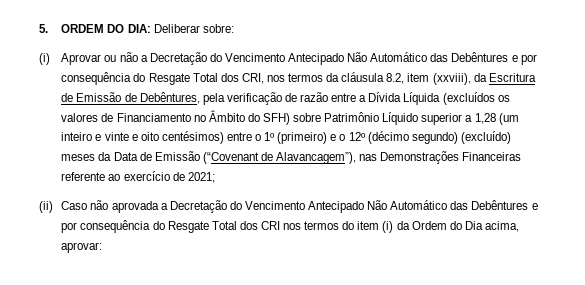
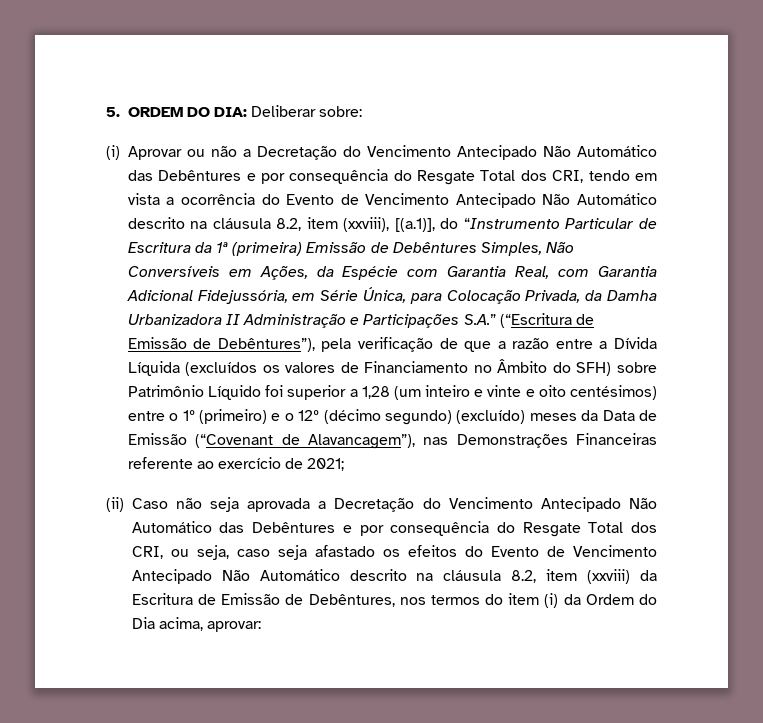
[266,72,536,85] [61,92,200,104] nos termos da cláusula 8.2, item (xxviii), da Escritura de Emissão de Debêntures, -> [588,170,657,181] [127,193,657,208] [127,217,657,232] [127,242,575,256] [127,266,657,280] [126,287,657,304] [127,313,595,328] [127,337,315,352] tendo em vista a ocorrência do Evento de Vencimento Antecipado Não Automático descrito na cláusula 8.2, item (xxviii), [(a.1)], do “Instrumento Particular de Escritura da 1ª (primeira) Emissão de Debêntures Simples, Não Conversíveis em Ações, da Espécie com Garantia Real, com Garantia Adicional Fidejussória, em Série Única, para Colocação Privada, da Damha Urbanizadora II Administração e Participações S.A.” (“Escritura de Emissão de Debêntures”),
(297, 97) none -> [464,341,506,352] que a
(419, 118) none -> [265,385,284,397] foi
(109, 205) none -> [210,497,240,512] seja
[260,221,280,230] CRI -> [131,545,657,560] [131,569,658,584] [131,593,395,607] CRI, ou seja, caso seja afastado os efeitos do Evento de Vencimento Antecipado Não Automático descrito na cláusula 8.2, item (xxviii) da Escritura de Emissão de Debêntures,

